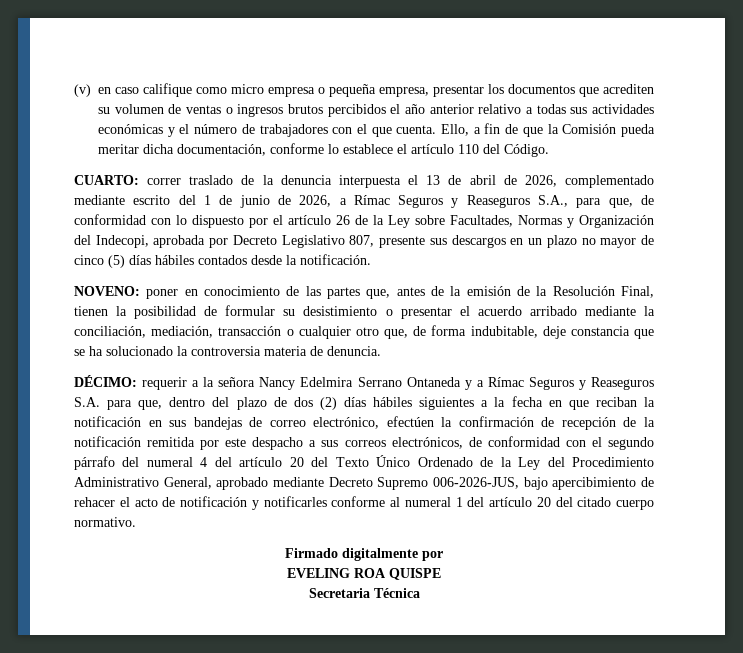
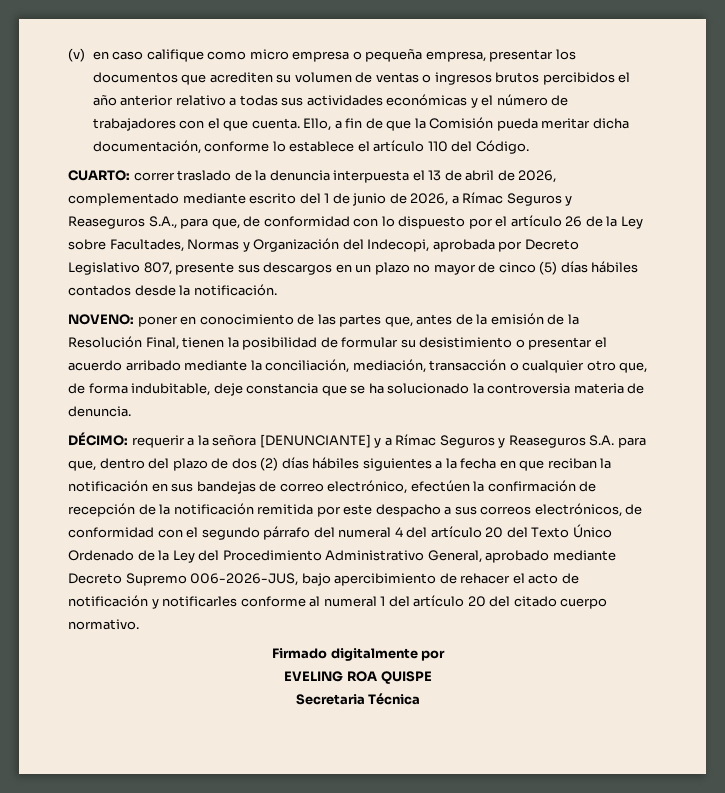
[259,377,461,390] Nancy Edelmira Serrano Ontaneda -> [259,434,371,448] [DENUNCIANTE]

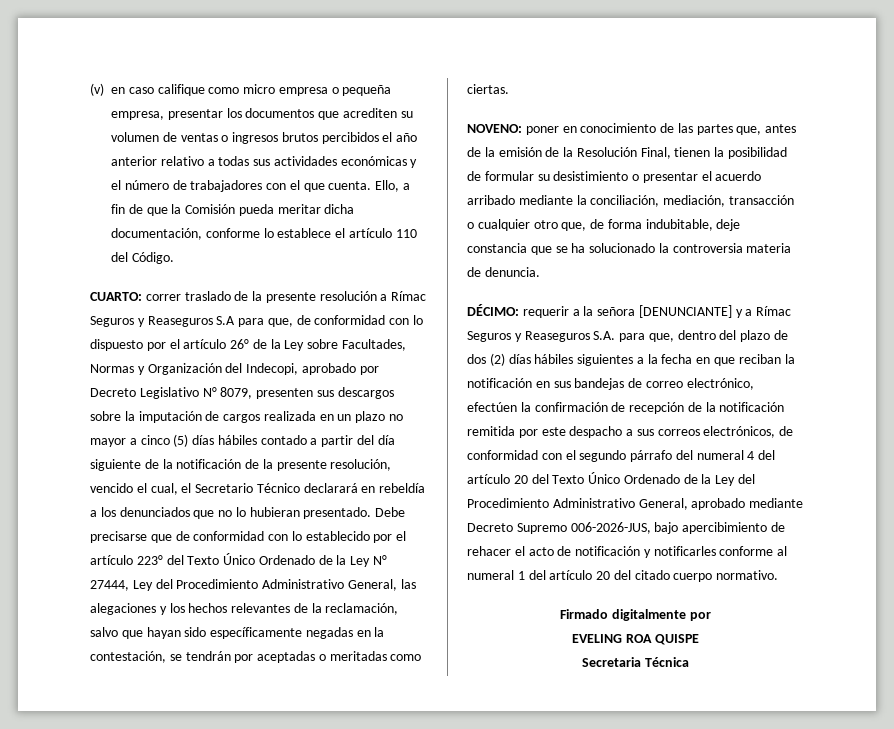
[269,170,557,183] [68,192,573,206] [68,216,177,229] denuncia interpuesta el 13 de abril de 2026, complementado mediante escrito del 1 de junio de 2026, a Rímac Seguros y Reaseguros S.A., -> [265,291,427,303] [90,316,236,327] presente resolución a Rímac Seguros y Reaseguros S.A
[565,216,583,227] 26 -> [230,339,250,349] 26°
[432,239,495,252] aprobada -> [301,363,356,375] aprobado
[143,262,333,275] 807, presente sus descargos -> [202,387,394,399] [90,411,316,423] N° 8079, presenten sus descargos sobre la imputación de cargos realizada
[478,262,496,273] de -> [129,438,137,445] a
[68,284,277,296] contados desde la notificación. -> [260,435,395,447] [90,459,392,471] [90,483,426,495] [90,507,406,519] [90,531,407,543] [90,553,388,567] [90,579,416,591] [90,603,399,615] [90,627,385,639] [90,651,422,663] [467,84,509,94] contado a partir del día siguiente de la notificación de la presente resolución, vencido el cual, el Secretario Técnico declarará en rebeldía a los denunciados que no lo hubieran presentado. Debe precisarse que de conformidad con lo establecido por el artículo 223° del Texto Único Ordenado de la Ley N° 27444, Ley del Procedimiento Administrativo General, las alegaciones y los hechos relevantes de la reclamación, salvo que hayan sido específicamente negadas en la contestación, se tendrán por aceptadas o meritadas como ciertas.

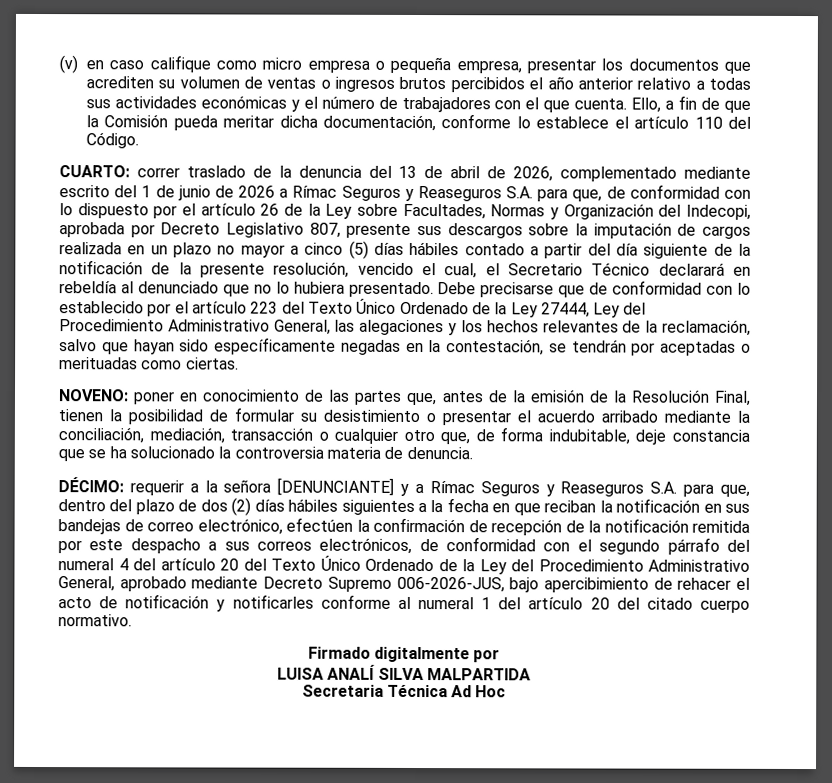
[265,291,427,303] [90,316,236,327] presente resolución a Rímac Seguros y Reaseguros S.A -> [298,165,751,182] [59,185,534,202] denuncia del 13 de abril de 2026, complementado mediante escrito del 1 de junio de 2026 a Rímac Seguros y Reaseguros S.A.
[230,339,250,349] 26° -> [260,203,280,216] 26
[301,363,356,375] aprobado -> [59,222,125,238] aprobada
[202,387,314,399] N° 8079, presenten -> [309,222,412,238] 807, presente
[90,507,190,517] a los denunciados -> [120,281,219,294] al denunciado
[249,507,300,517] hubieran -> [293,281,345,294] hubiera
[136,553,388,567] 223° del Texto Único Ordenado de la Ley N° -> [250,298,538,318] 223 del Texto Único Ordenado de la Ley
[329,651,387,661] meritadas -> [59,357,138,370] merituadas
[572,634,699,645] EVELING ROA QUISPE -> [277,664,531,681] LUISA ANALÍ SILVA MALPARTIDA
(689, 662) none -> [451,685,507,698] Ad Hoc

